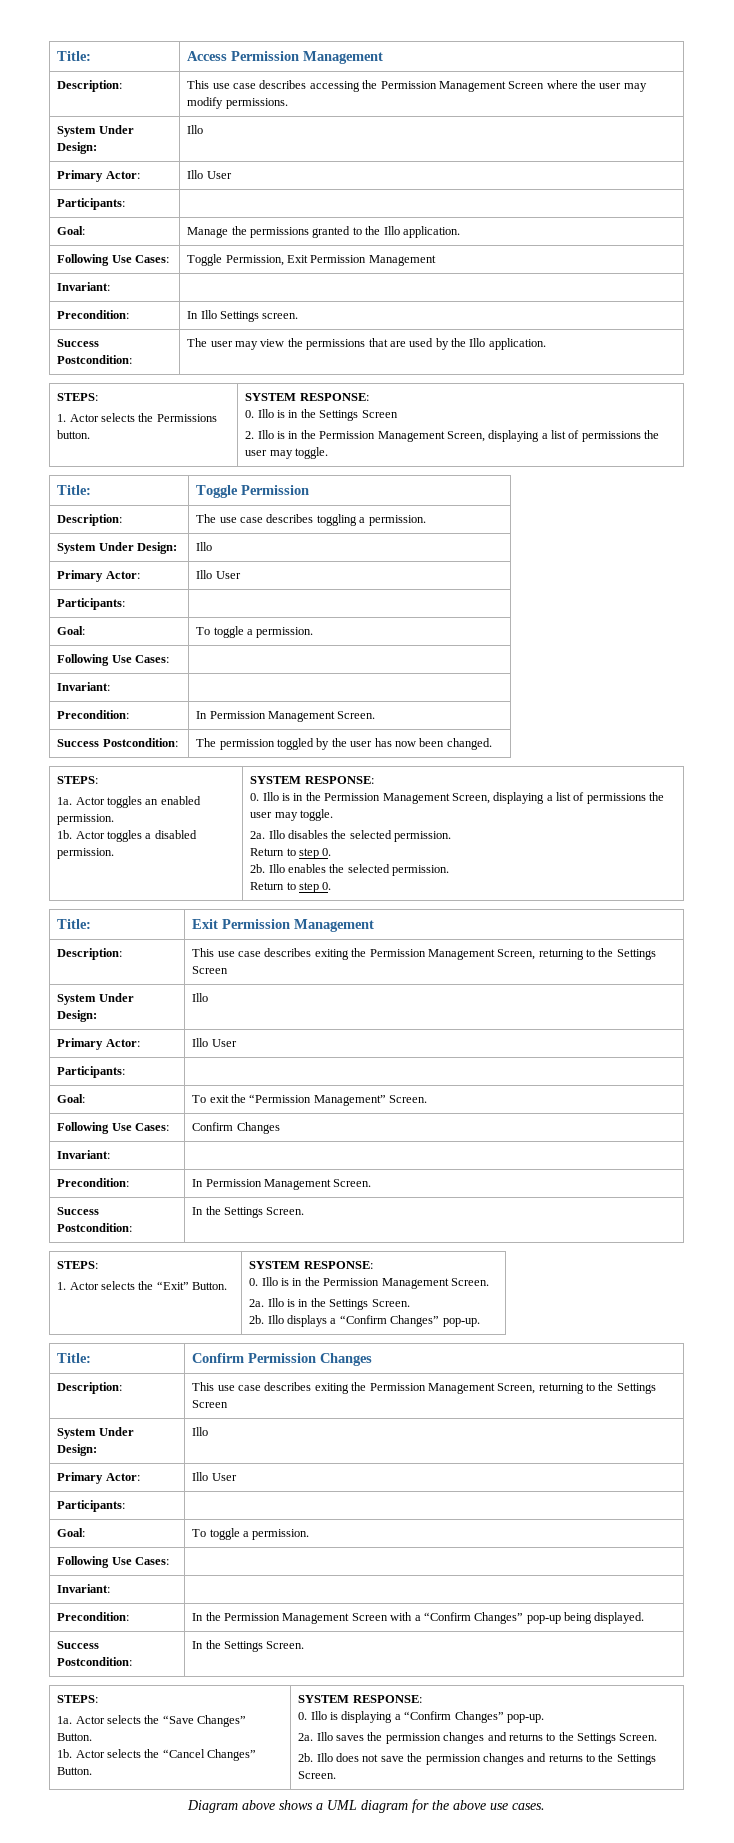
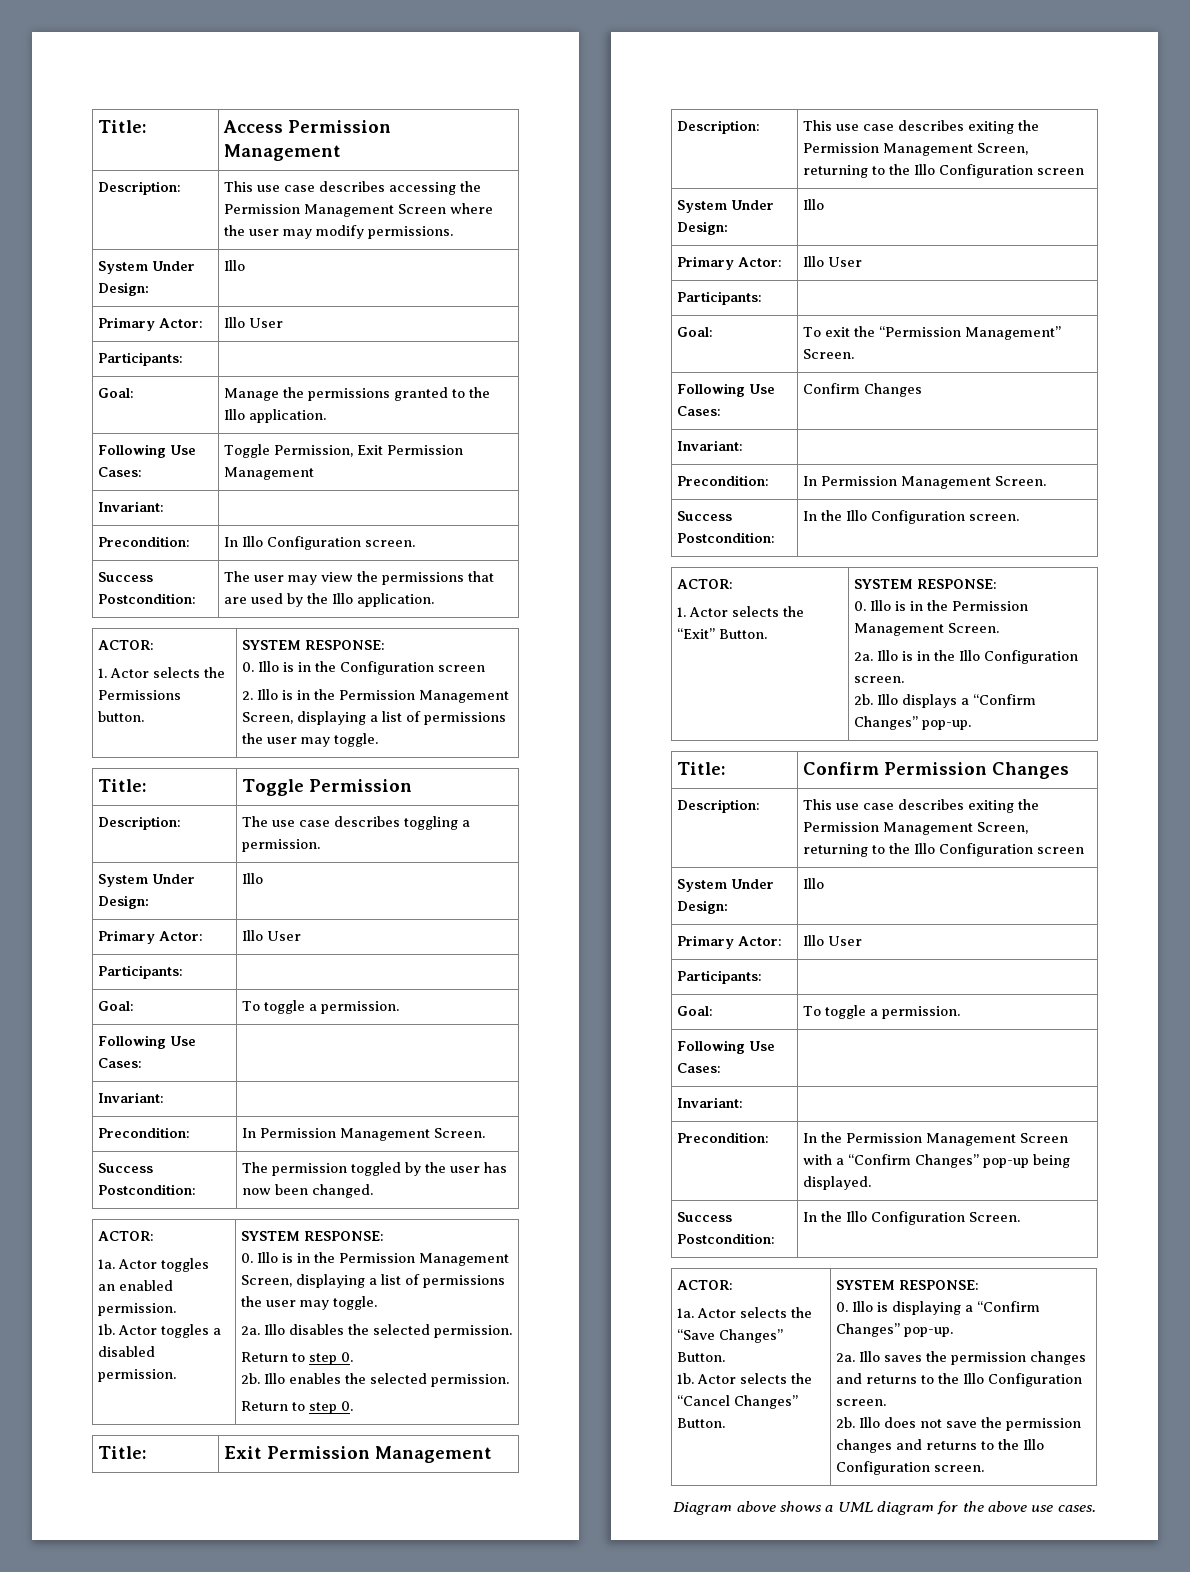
[220,311,260,322] Settings -> [267,536,362,550] Configuration
[57,393,99,401] STEPS: -> [98,640,155,650] ACTOR:
[319,410,398,421] Settings Screen -> [340,661,486,675] Configuration screen
[57,776,99,784] STEPS: -> [98,1231,155,1241] ACTOR:
[616,949,656,960] [192,966,229,974] Settings Screen -> [914,164,1085,178] Illo Configuration screen
[224,1207,305,1218] [57,1261,99,1269] Settings Screen. // STEPS: -> [846,510,1020,524] [677,579,734,589] Illo Configuration screen. // ACTOR:
[329,1299,410,1310] Settings Screen. -> [959,650,1079,664] [854,676,905,683] Illo Configuration screen.
[616,1383,656,1394] [192,1400,229,1408] Settings Screen -> [914,843,1085,857] Illo Configuration screen
[224,1641,305,1652] [57,1695,99,1703] Settings Screen. // STEPS: -> [846,1211,1021,1225] [677,1280,734,1290] Illo Configuration Screen. // ACTOR:
[577,1733,658,1744] Settings Screen. -> [963,1373,1083,1387] [836,1399,887,1406] Illo Configuration screen.
[616,1754,656,1765] [298,1771,337,1779] Settings Screen. -> [1023,1439,1045,1450] [836,1461,985,1475] Illo Configuration screen.

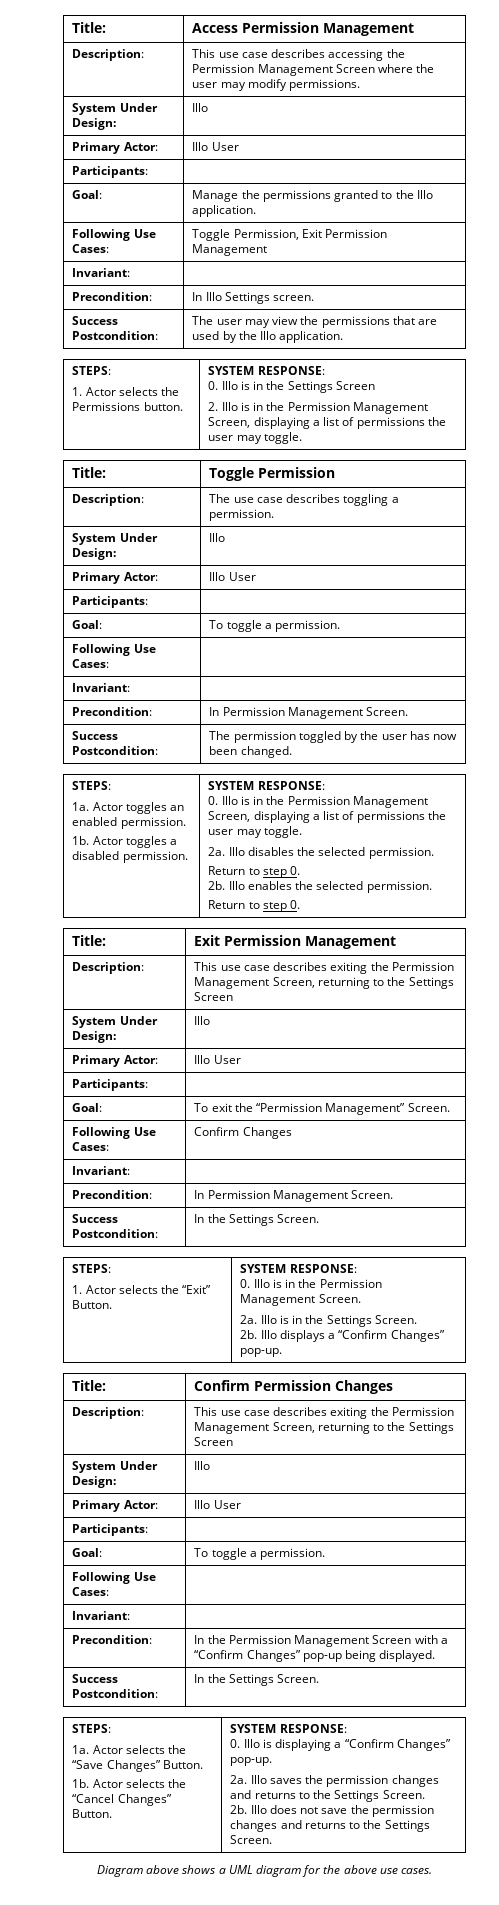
[267,536,362,550] Configuration -> [224,292,270,304] Settings
[98,640,155,650] ACTOR: -> [72,366,112,375] STEPS:
[340,661,486,675] Configuration screen -> [287,381,375,393] Settings Screen
[98,1231,155,1241] ACTOR: -> [72,781,112,790] STEPS:
[914,164,1085,178] Illo Configuration screen -> [408,977,454,989] [194,992,234,1001] Settings Screen
[846,510,1020,524] [677,579,734,589] Illo Configuration screen. // ACTOR: -> [228,1214,320,1226] [72,1264,112,1273] Settings Screen. // STEPS:
[959,650,1079,664] [854,676,905,683] Illo Configuration screen. -> [326,1315,417,1327] Settings Screen.
[914,843,1085,857] Illo Configuration screen -> [408,1422,454,1434] [194,1437,234,1446] Settings Screen
[846,1211,1021,1225] [677,1280,734,1290] Illo Configuration Screen. // ACTOR: -> [228,1674,320,1686] [72,1724,112,1733] Settings Screen. // STEPS:
[963,1373,1083,1387] [836,1399,887,1406] Illo Configuration screen. -> [334,1790,425,1802] Settings Screen.
[1023,1439,1045,1450] [836,1461,985,1475] Illo Configuration screen. -> [384,1820,430,1832] [230,1835,273,1844] Settings Screen.

